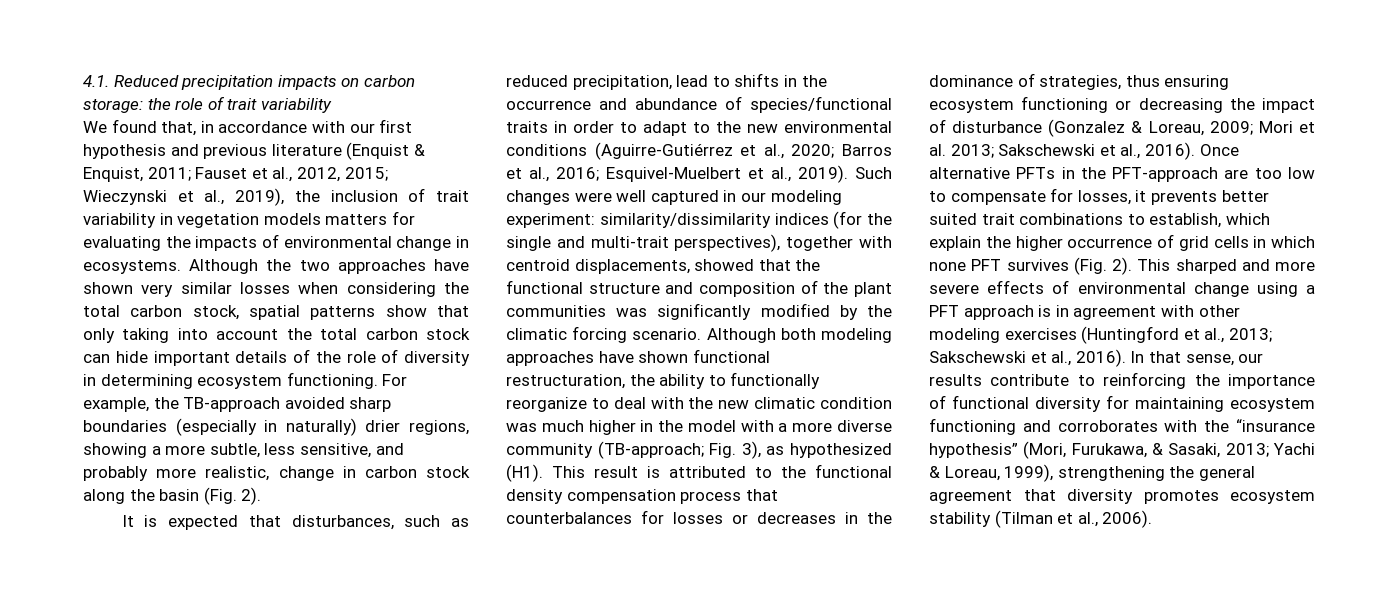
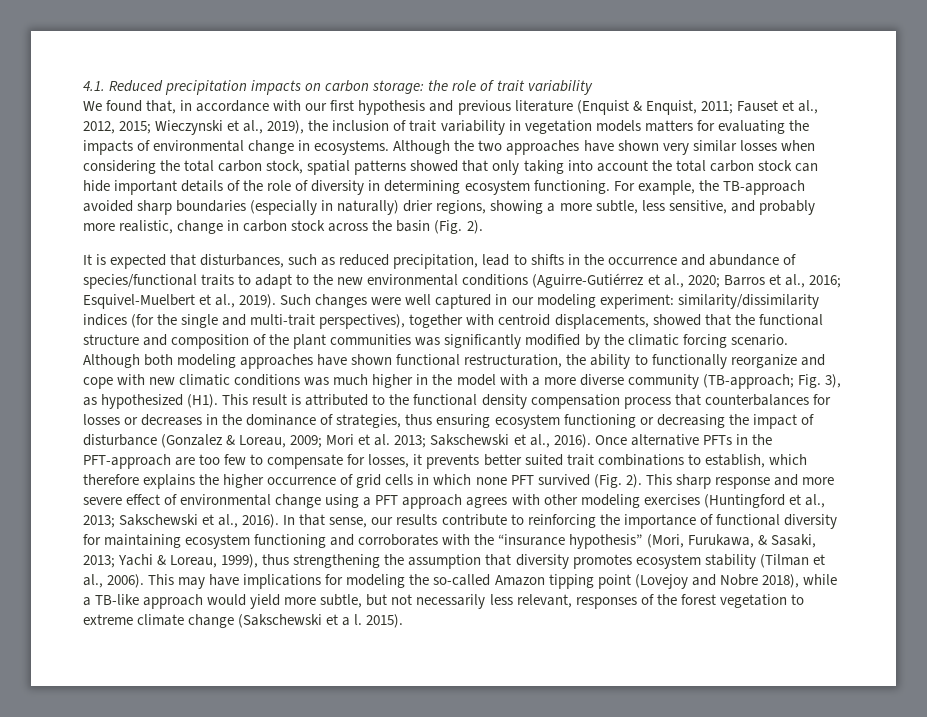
[385,305,427,317] show -> [410,160,459,172] showed
[83,489,125,504] along -> [328,223,369,232] across
[554,121,614,133] in order -> (235, 280) none
[591,397,714,409] to deal with the -> [800,354,825,366] [83,374,146,389] and cope with
[820,397,892,409] condition -> [234,374,301,386] conditions
[1288,167,1315,179] low -> [224,454,247,465] few
[929,236,981,251] explain -> [83,474,196,489] therefore explains
[1006,259,1069,271] survives -> [537,474,590,486] survived
[1175,259,1237,274] sharped -> [675,474,770,489] sharp response
[987,280,1045,294] effects -> [126,494,161,505] effect
[1038,305,1157,320] is in agreement -> [466,497,508,508] agrees
(1054, 473) none -> [262,554,290,565] thus
[1198,466,1255,481] [929,490,1012,504] general agreement -> [408,554,482,569] assumption
(1153, 519) none -> [148,574,837,589] [83,594,804,609] [83,614,404,628] This may have implications for modeling the so-called Amazon tipping point (Lovejoy and Nobre 2018), while a TB-like approach would yield more subtle, but not necessarily less relevant, responses of the forest vegetation to extreme climate change (Sakschewski et a l. 2015).

